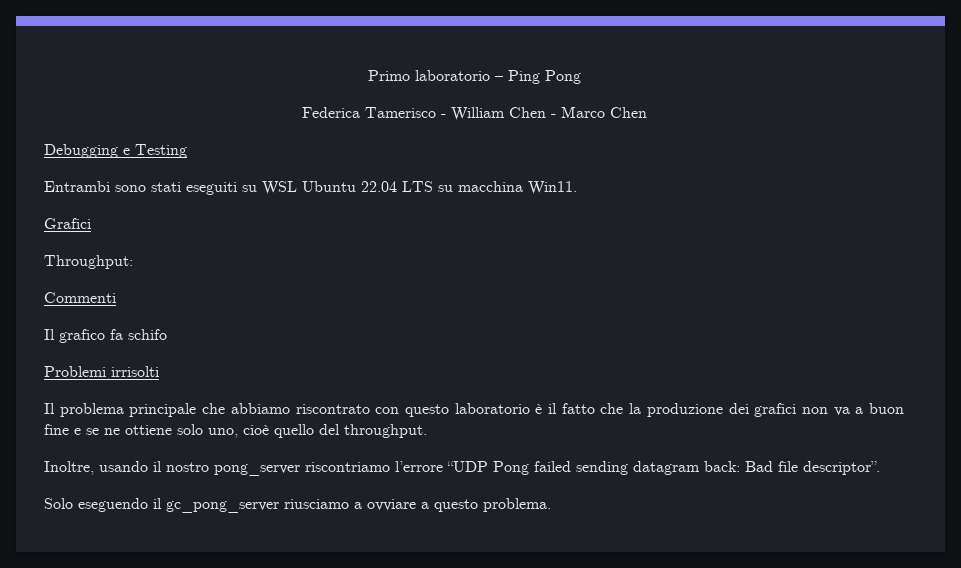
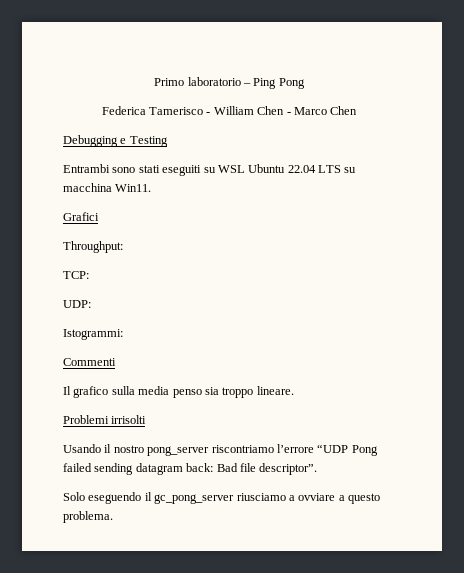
(133, 262) none -> [63,271,89,279] [63,300,91,308] [63,329,123,340] // TCP: // UDP: // Istogrammi:
[110,329,167,340] [44,366,159,377] [44,403,905,417] [44,424,427,438] [44,461,148,475] fa schifo // Problemi irrisolti // Il problema principale che abbiamo riscontrato con questo laboratorio è il fatto che la produzione dei grafici non va a buon fine e se ne ottiene solo uno, cioè quello del throughput. // Inoltre, usando -> [111,386,294,398] [63,415,147,424] [63,444,101,453] sulla media penso sia troppo lineare. // Problemi irrisolti // Usando

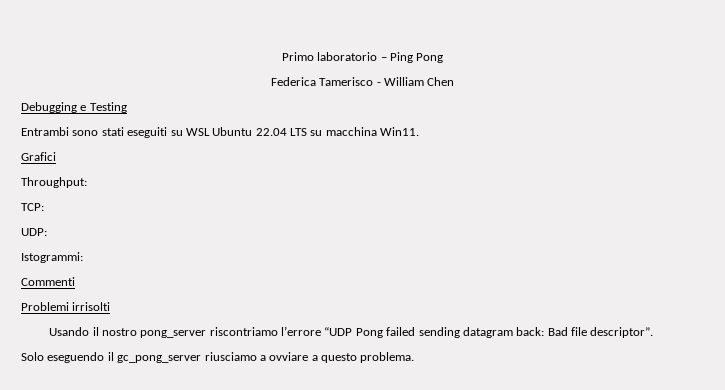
[286,106,358,115] - Marco Chen -> (455, 81) none
[63,386,294,398] // Il grafico sulla media penso sia troppo lineare. -> (75, 281) none

